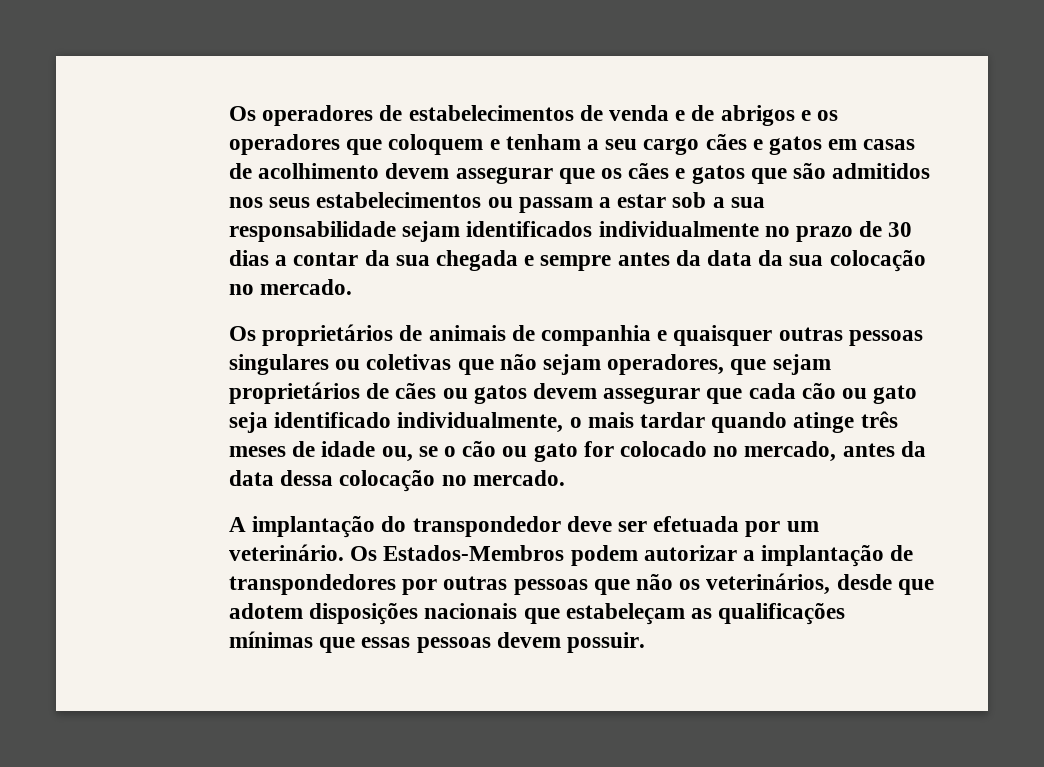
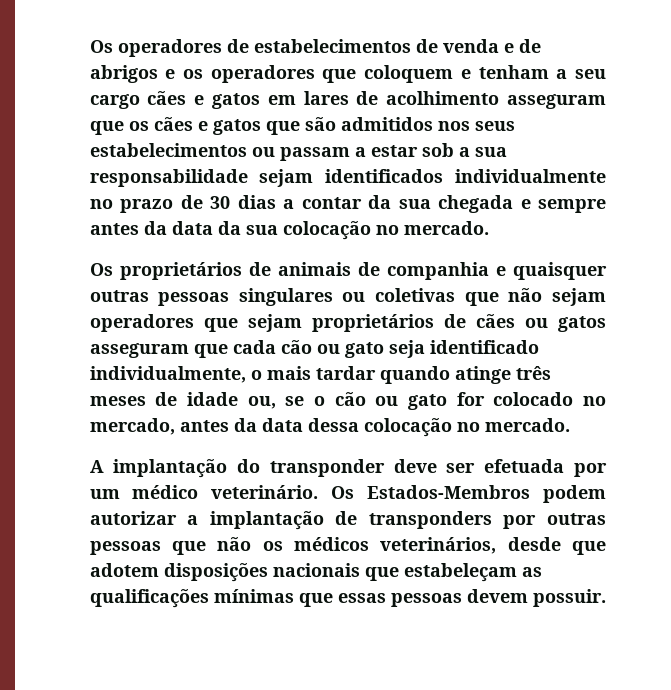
[863,139,916,150] casas -> [303,91,349,105] lares
[385,163,553,184] devem assegurar -> [507,94,607,109] asseguram
[607,354,725,375] operadores, -> [89,314,194,332] operadores
[533,383,701,404] devem assegurar -> [89,343,189,358] asseguram
[412,516,561,537] transpondedor -> [269,459,385,477] transponder
(819, 526) none -> [132,485,199,499] médico
[228,574,396,595] transpondedores -> [368,511,492,529] transponders
(701, 584) none -> [293,537,369,551] médicos

